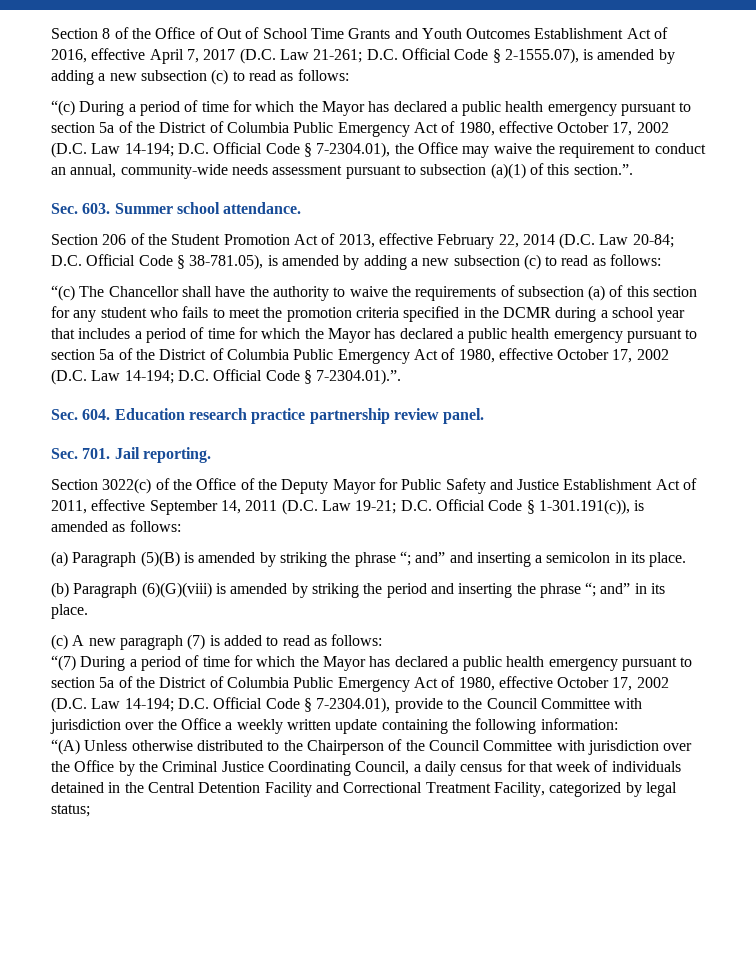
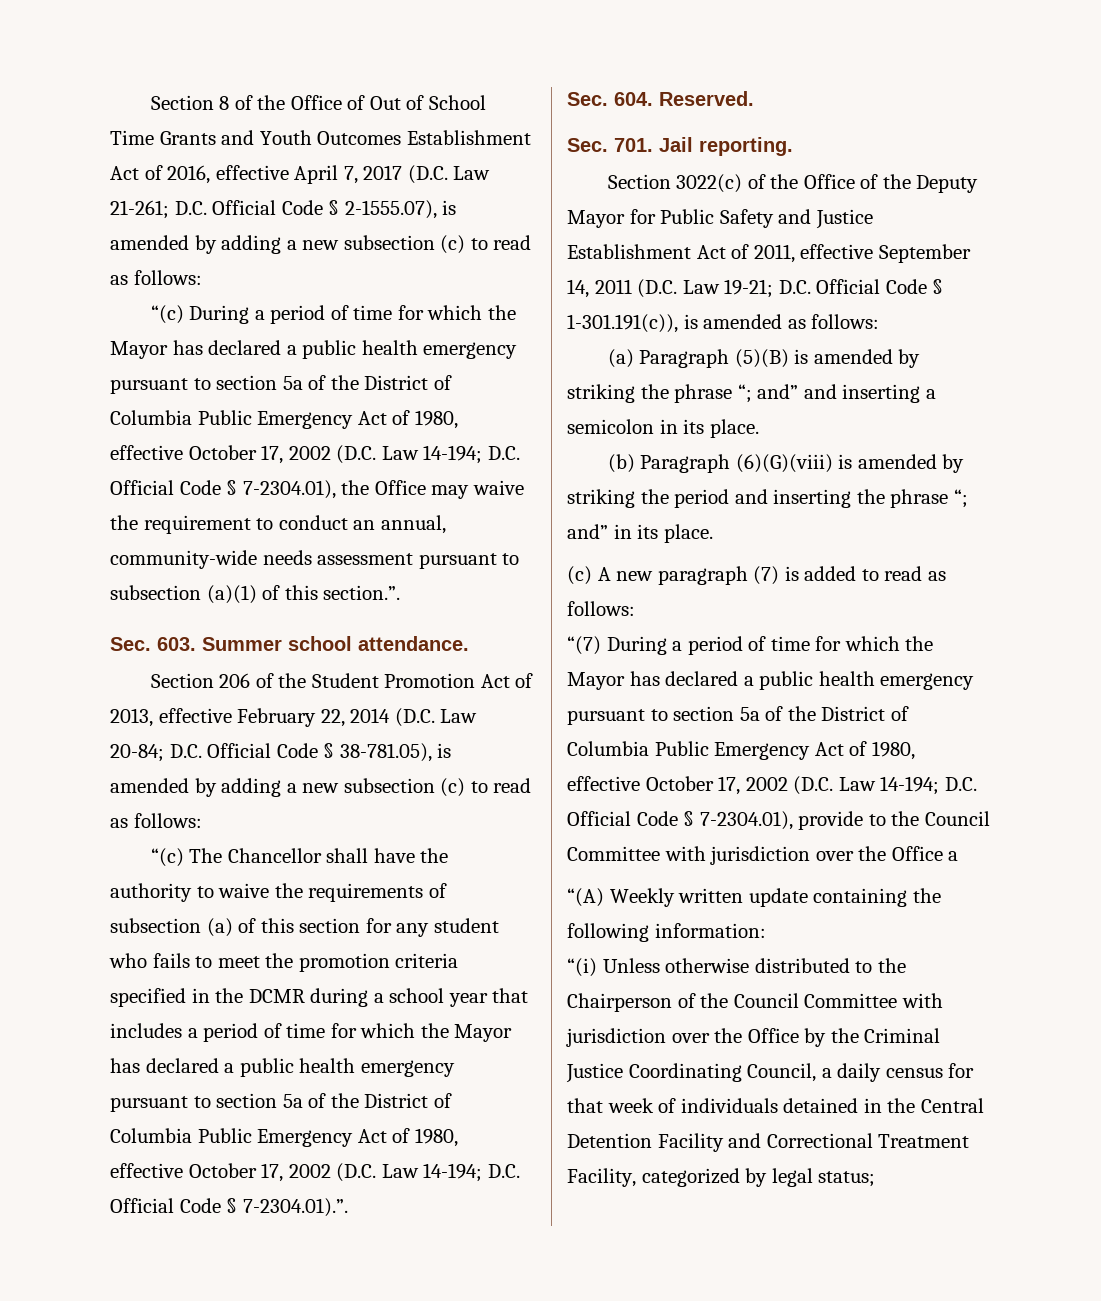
[114,408,485,424] Education research practice partnership review panel. -> [659,91,754,106] Reserved.
[236,719,283,734] weekly -> [567,888,675,907] // “(A) Weekly
[51,739,80,755] “(A) -> [567,958,597,977] “(i)

